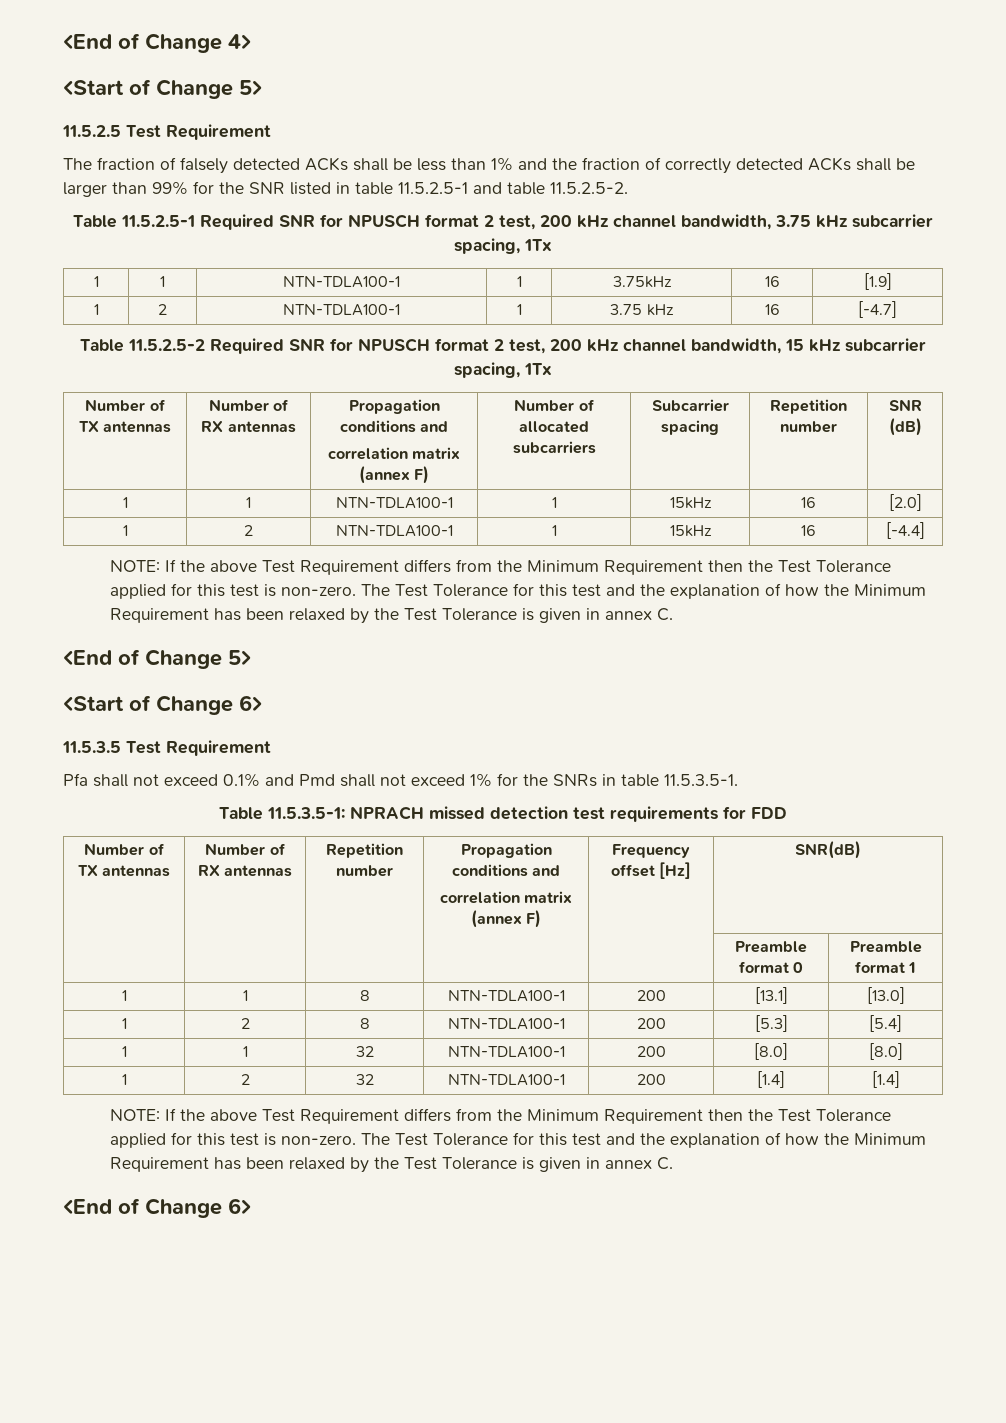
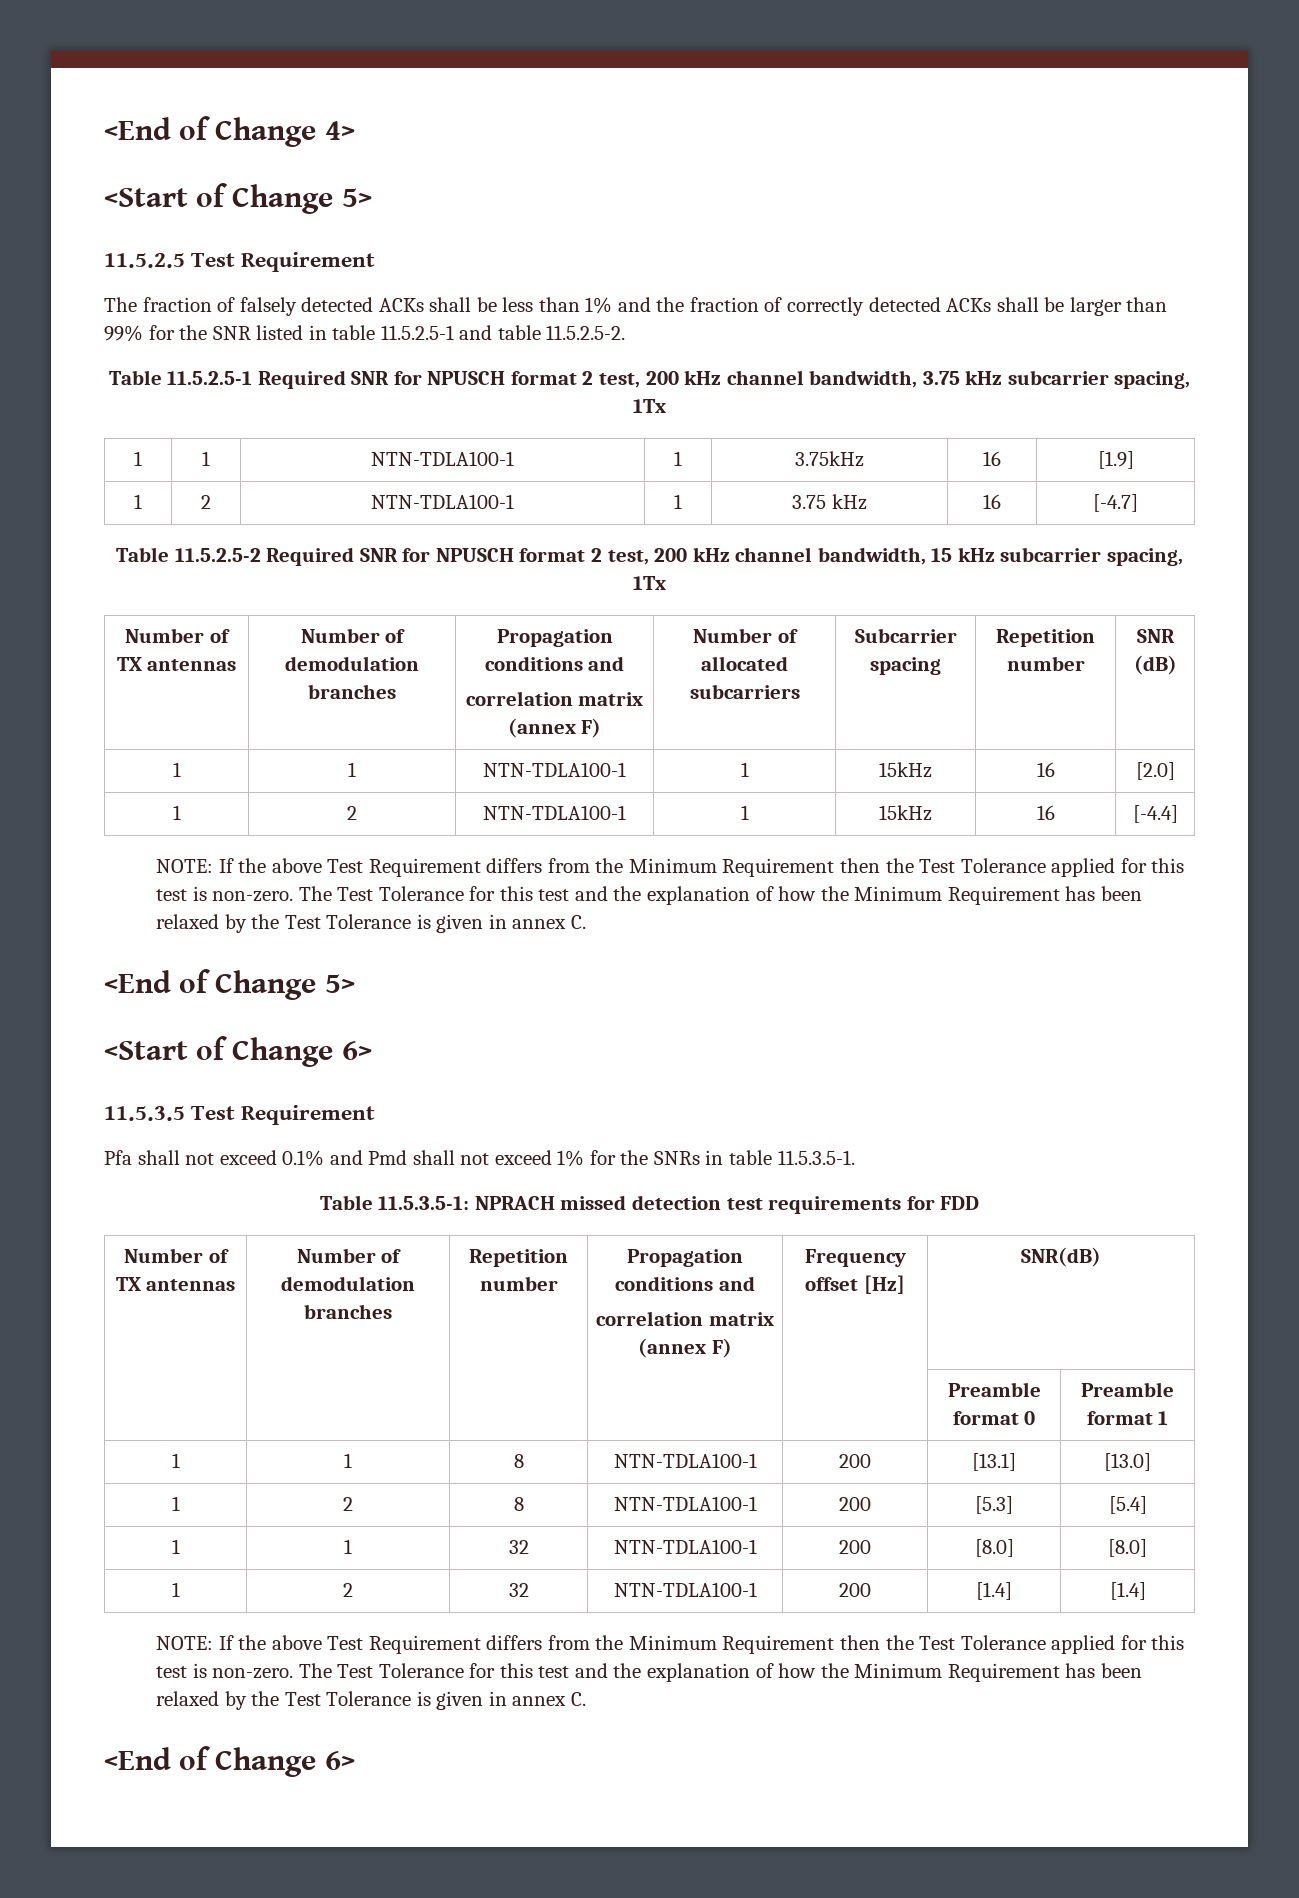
[201,421,296,433] RX antennas -> [285,656,419,671] [308,684,396,699] demodulation branches
[197,865,293,877] RX antennas -> [281,1276,415,1291] [304,1304,392,1319] demodulation branches

